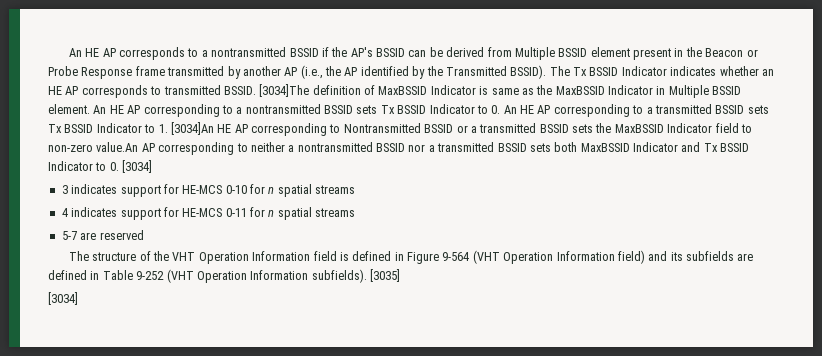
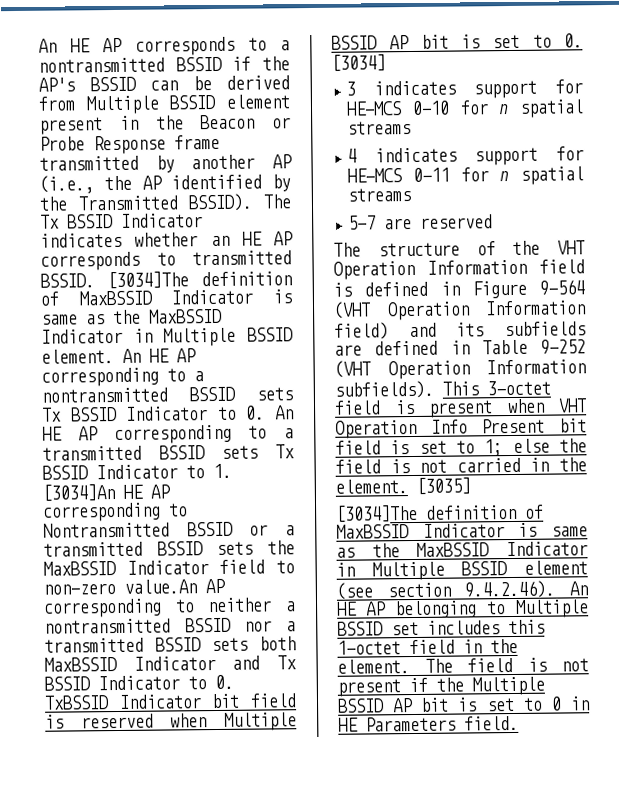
(119, 166) none -> [44,693,297,710] [45,712,297,731] [331,33,583,50] TxBSSID Indicator bit field is reserved when Multiple BSSID AP bit is set to 0.
[370,269,400,282] [48,292,78,305] [3035] // [3034] -> [442,380,551,396] [334,398,587,418] [335,418,587,439] [335,438,587,457] [335,457,587,474] [335,477,471,495] [336,504,544,523] [336,522,588,539] [336,541,588,558] [336,560,588,581] [336,580,588,600] [336,599,589,619] [337,619,545,636] [337,638,518,655] [337,657,589,674] [337,676,545,697] [337,696,590,713] [338,715,519,732] This 3-octet field is present when VHT Operation Info Present bit field is set to 1; else the field is not carried in the element. [3035] // [3034]The definition of MaxBSSID Indicator is same as the MaxBSSID Indicator in Multiple BSSID element (see section 9.4.2.46). An HE AP belonging to Multiple BSSID set includes this 1-octet field in the element. The field is not present if the Multiple BSSID AP bit is set to 0 in HE Parameters field.

